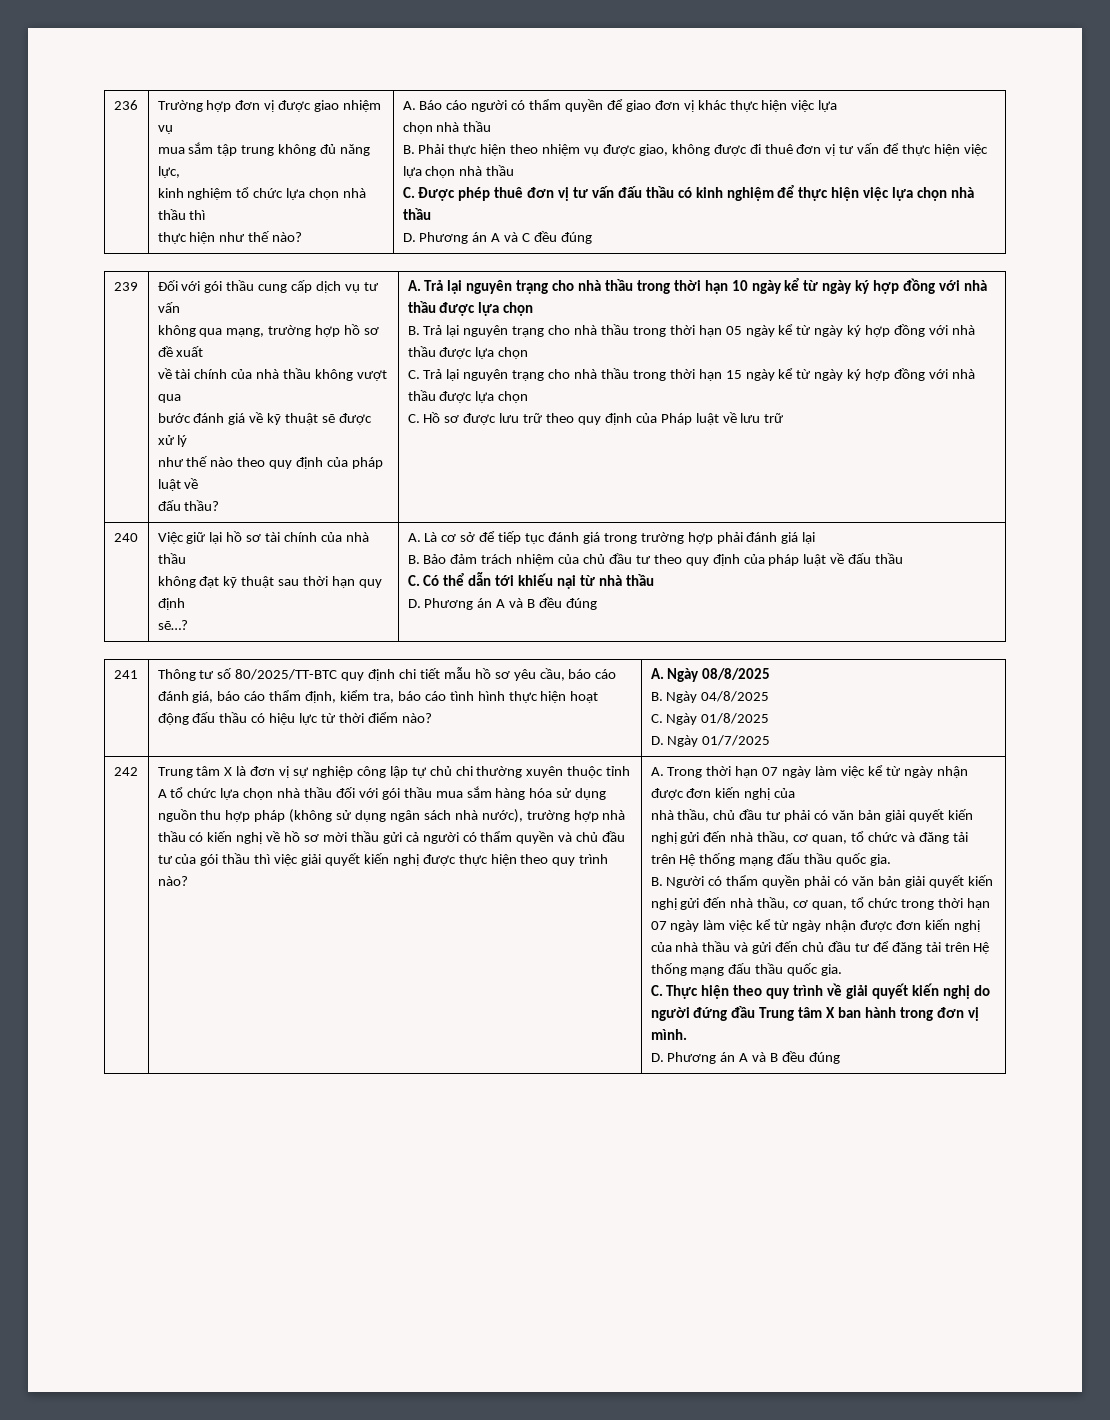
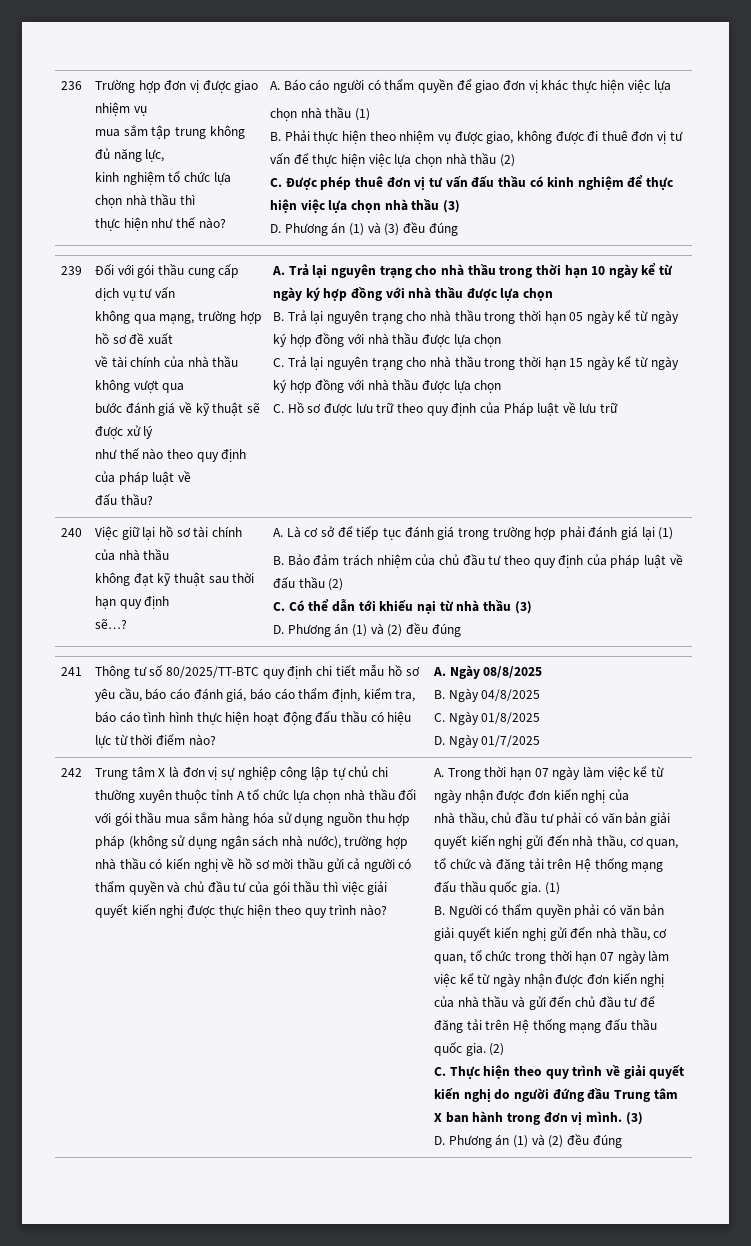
(492, 126) none -> [355,108,371,121] (1)
(515, 170) none -> [499,154,515,167] (2)
[402,232,531,244] // D. Phương án A và C -> [442,200,460,213] [270,222,400,236] (3) // D. Phương án (1) và (3)
(816, 538) none -> [658,527,674,540] (1)
(904, 558) none -> [328,578,344,591] (2)
[407,598,536,610] // D. Phương án A và B -> [514,601,532,614] [273,623,403,637] (3) // D. Phương án (1) và (2)
(891, 860) none -> [544,882,560,895] (1)
(843, 970) none -> [489,1043,505,1056] (2)
[650,1052,779,1064] // D. Phương án A và B -> [625,1112,643,1125] [434,1134,564,1148] (3) // D. Phương án (1) và (2)

